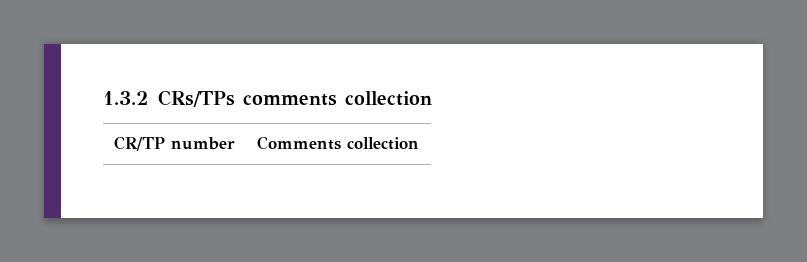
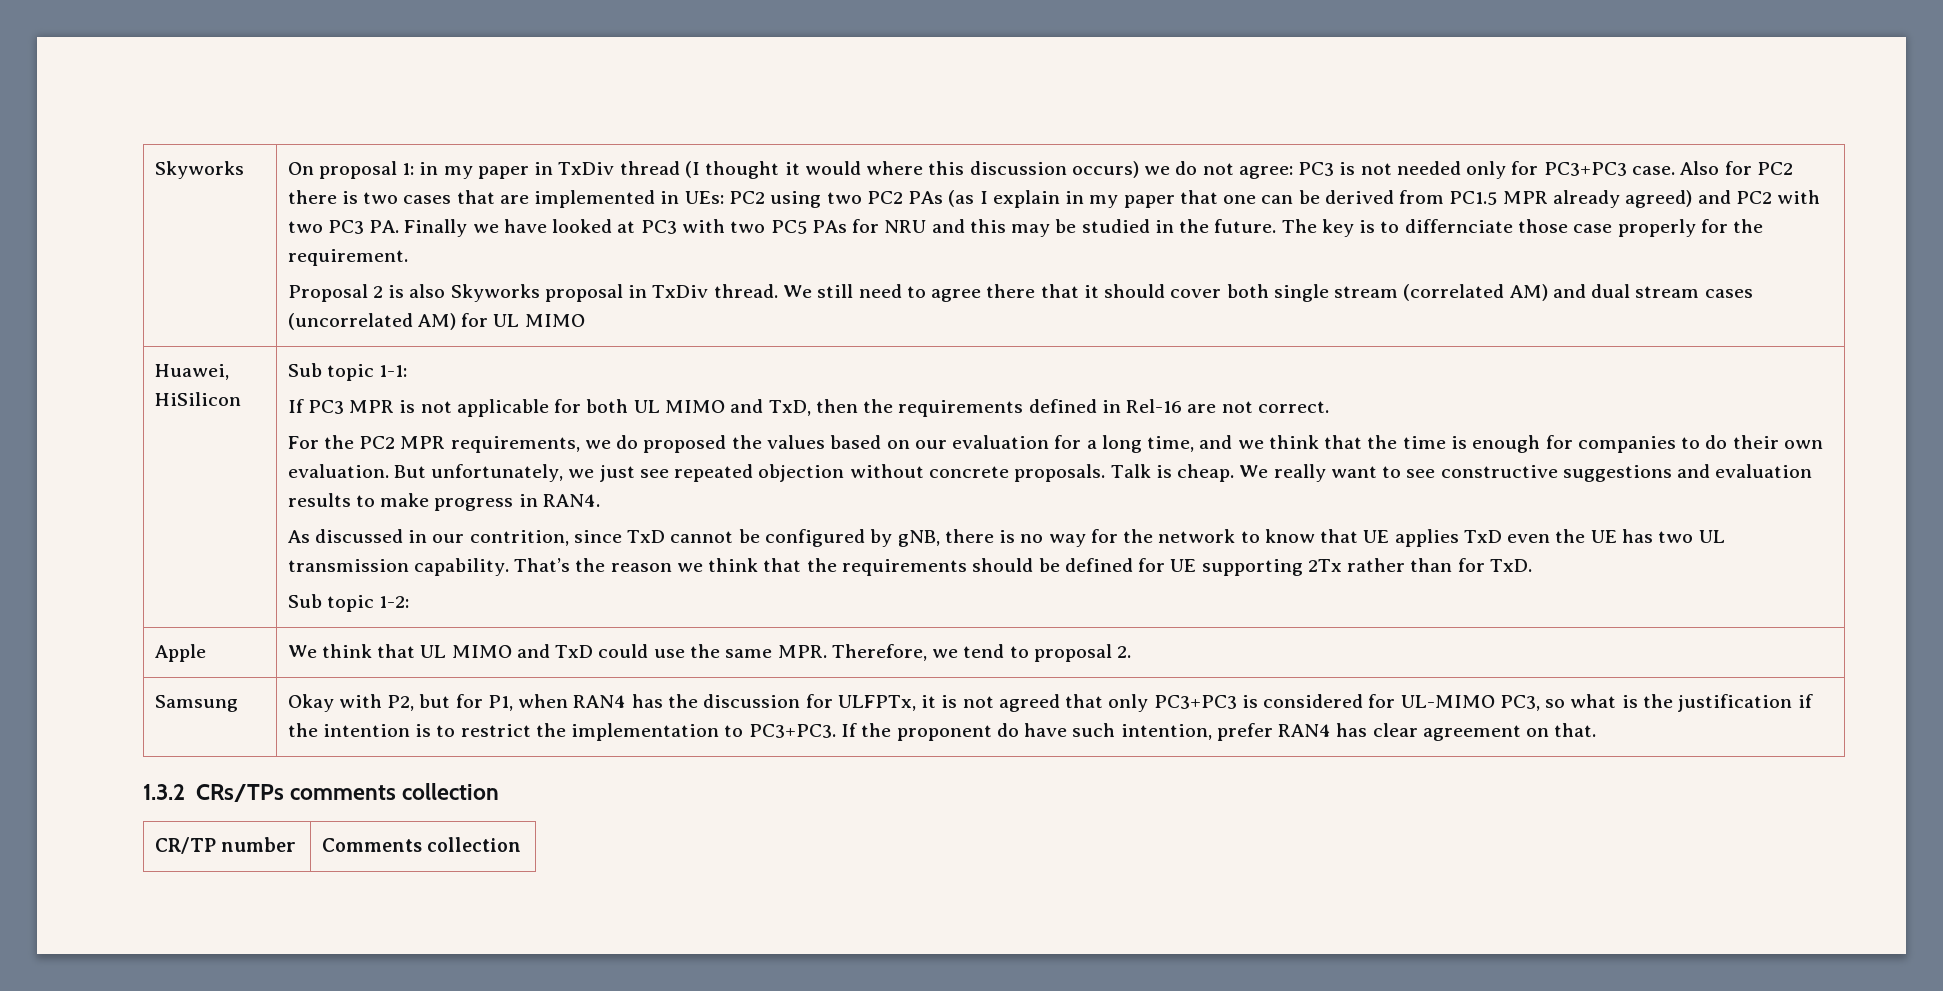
(103, 98) none -> [154,161,244,179] [287,161,1793,179] [287,190,1821,208] [287,219,1764,237] [287,249,408,266] [287,284,1753,302] [287,313,585,330] [154,364,229,380] [154,392,241,406] [287,363,408,381] [287,399,1329,417] [287,435,1823,453] [287,464,1813,482] [287,493,600,511] [287,529,1725,547] [287,558,1532,576] [287,594,410,612] [154,644,206,662] [287,644,1132,662] [154,695,238,712] [287,694,1813,712] [287,723,1597,741] Skyworks | On proposal 1: in my paper in TxDiv thread (I thought it would where this discussion occurs) we do not agree: PC3 is not needed only for PC3+PC3 case. Also for PC2 there is two cases that are implemented in UEs: PC2 using two PC2 PAs (as I explain in my paper that one can be derived from PC1.5 MPR already agreed) and PC2 with two PC3 PA. Finally we have looked at PC3 with two PC5 PAs for NRU and this may be studied in the future. The key is to differnciate those case properly for the requirement. // Proposal 2 is also Skyworks proposal in TxDiv thread. We still need to agree there that it should cover both single stream (correlated AM) and dual stream cases (uncorrelated AM) for UL MIMO // Huawei, HiSilicon | Sub topic 1-1: // If PC3 MPR is not applicable for both UL MIMO and TxD, then the requirements defined in Rel-16 are not correct. // For the PC2 MPR requirements, we do proposed the values based on our evaluation for a long time, and we think that the time is enough for companies to do their own evaluation. But unfortunately, we just see repeated objection without concrete proposals. Talk is cheap. We really want to see constructive suggestions and evaluation results to make progress in RAN4. // As discussed in our contrition, since TxD cannot be configured by gNB, there is no way for the network to know that UE applies TxD even the UE has two UL transmission capability. That’s the reason we think that the requirements should be defined for UE supporting 2Tx rather than for TxD. // Sub topic 1-2: // Apple | We think that UL MIMO and TxD could use the same MPR. Therefore, we tend to proposal 2. // Samsung | Okay with P2, but for P1, when RAN4 has the discussion for ULFPTx, it is not agreed that only PC3+PC3 is considered for UL-MIMO PC3, so what is the justification if the intention is to restrict the implementation to PC3+PC3. If the proponent do have such intention, prefer RAN4 has clear agreement on that. //

